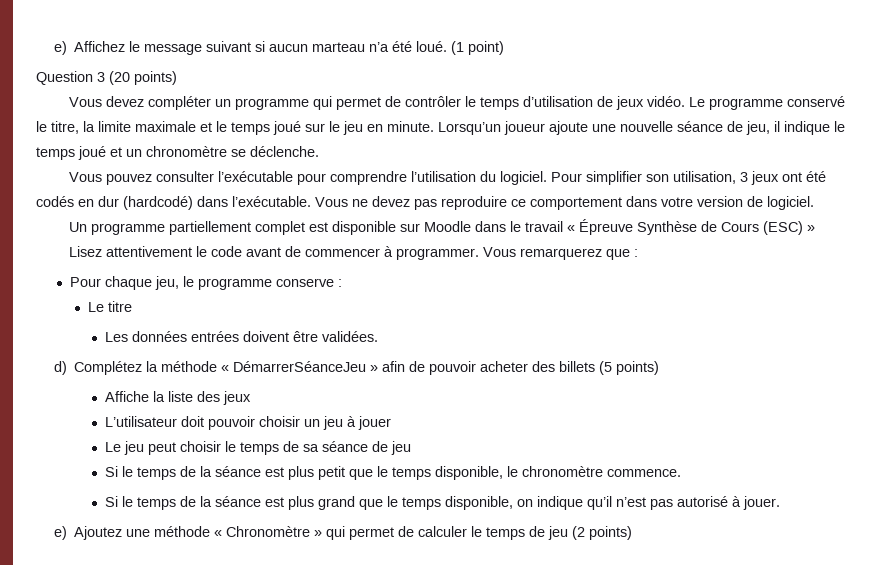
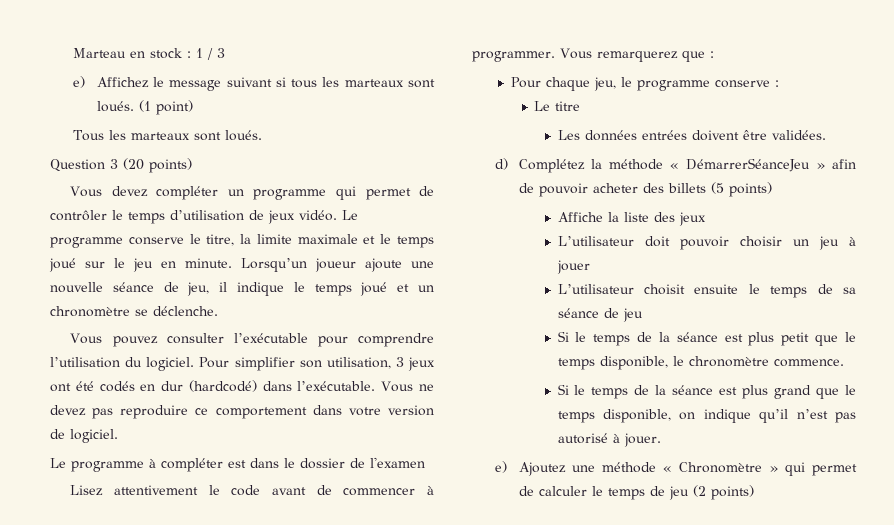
(53, 48) none -> [73,48,226,60] Marteau en stock : 1 / 3 //
[269,41,505,55] aucun marteau n’a été loué. (1 point) -> [291,77,436,88] [96,100,193,115] [73,130,263,141] tous les marteaux sont loués. (1 point) // Tous les marteaux sont loués.
[787,96,846,107] conservé -> [128,237,184,245] conserve
[69,219,816,235] Un programme partiellement complet est disponible sur Moodle dans le travail « Épreuve Synthèse de Cours (ESC) » -> [50,457,425,472] Le programme à compléter est dans le dossier de l'examen
[105,441,222,455] Le jeu peut choisir -> [557,284,739,295] L’utilisateur choisit ensuite

